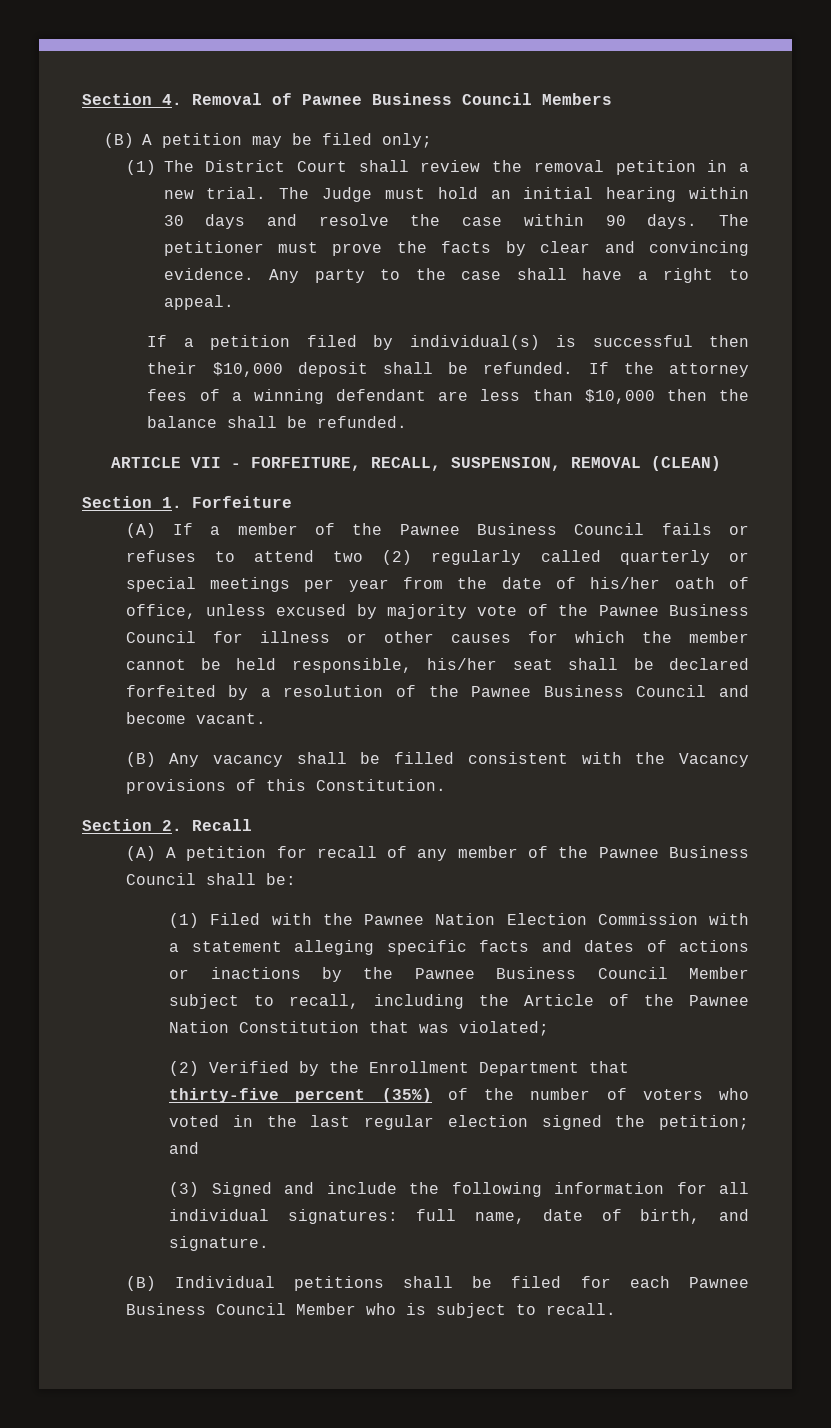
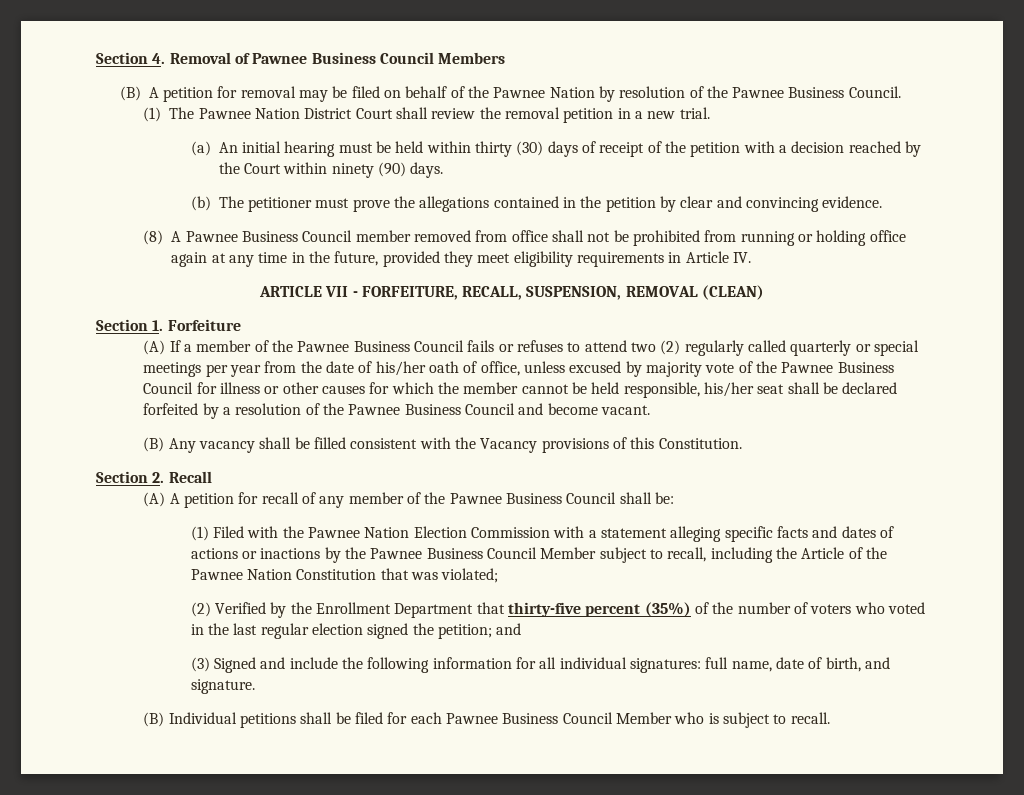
(242, 140) none -> [217,86,296,98] for removal
[381,133,432,148] only; -> [383,86,901,102] on behalf of the Pawnee Nation by resolution of the Pawnee Business Council.
(194, 166) none -> [198,108,301,119] Pawnee Nation
[279,187,749,202] [163,214,626,229] The Judge must hold an initial hearing within 30 days and resolve the case within 90 -> [190,141,921,157] [218,162,407,178] // (a) An initial hearing must be held within thirty (30) days of receipt of the petition with a decision reached by the Court within ninety (90)
(698, 221) none -> [190,196,211,211] // (b)
[441,241,492,253] facts -> [419,196,656,212] allegations contained in the petition
[269,268,749,283] [163,295,234,310] [147,335,750,350] [147,362,750,377] [147,389,749,404] [147,416,408,428] Any party to the case shall have a right to appeal. // If a petition filed by individual(s) is successful then their $10,000 deposit shall be refunded. If the attorney fees of a winning defendant are less than $10,000 then the balance shall be refunded. -> [143,230,906,246] [171,251,751,267] // (8) A Pawnee Business Council member removed from office shall not be prohibited from running or holding office again at any time in the future, provided they meet eligibility requirements in Article IV.

